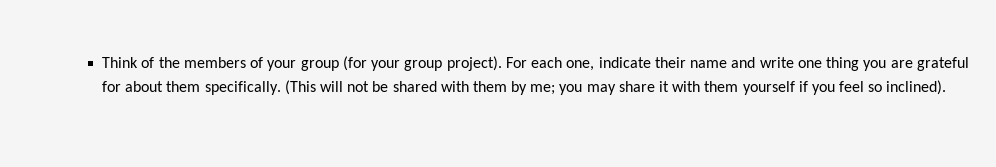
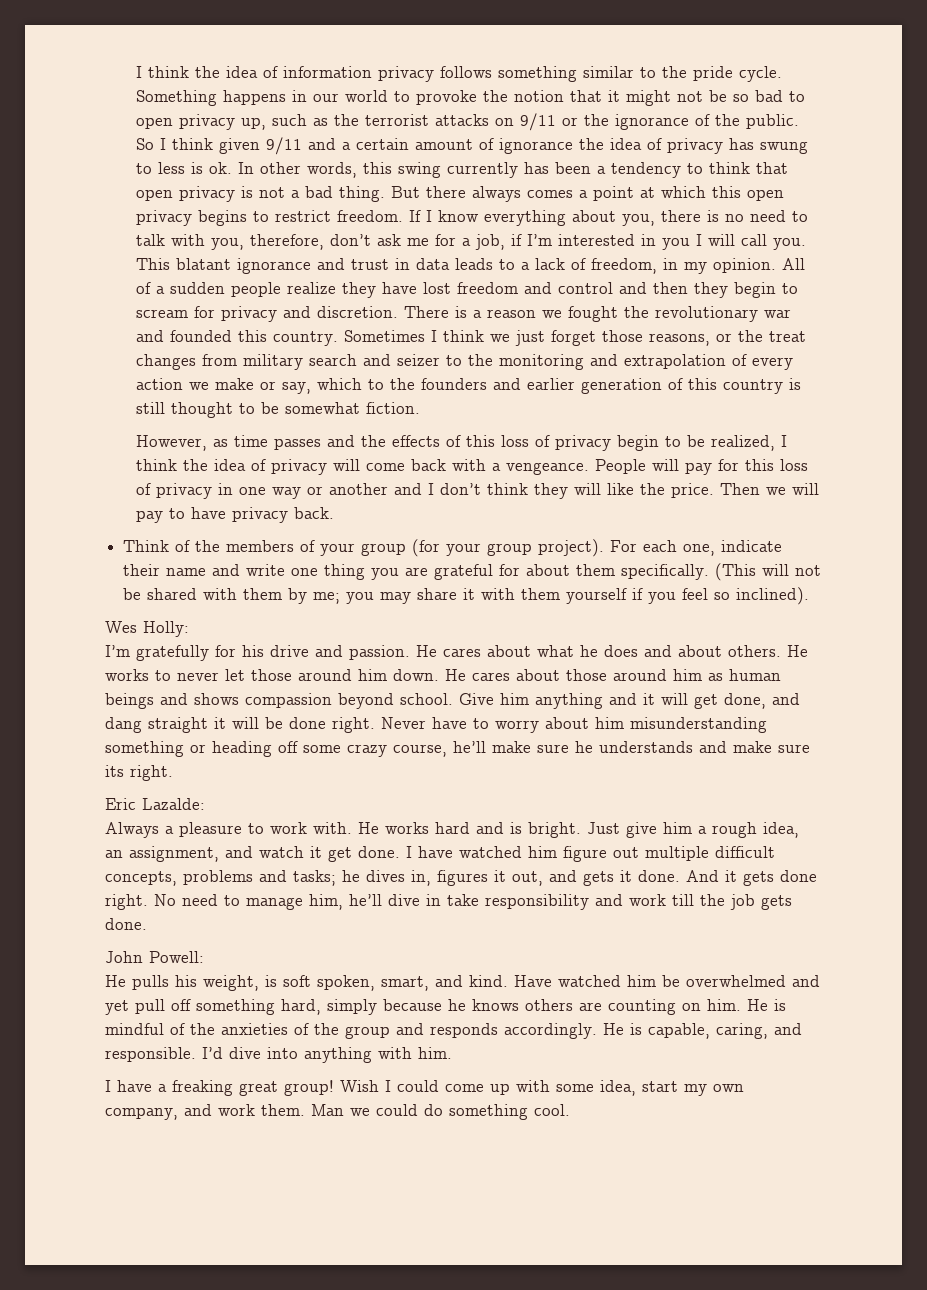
(102, 62) none -> [135,66,782,82] [135,90,805,106] [135,113,799,131] [135,137,808,155] [135,162,788,178] [135,186,784,202] [135,210,808,226] [135,234,806,250] [135,258,805,274] [135,282,798,298] [135,306,791,322] [135,330,806,346] [135,354,793,370] [135,378,801,394] [135,402,420,418] [135,435,787,451] [135,459,808,475] [135,483,819,499] [135,507,334,523] I think the idea of information privacy follows something similar to the pride cycle. Something happens in our world to provoke the notion that it might not be so bad to open privacy up, such as the terrorist attacks on 9/11 or the ignorance of the public. So I think given 9/11 and a certain amount of ignorance the idea of privacy has swung to less is ok. In other words, this swing currently has been a tendency to think that open privacy is not a bad thing. But there always comes a point at which this open privacy begins to restrict freedom. If I know everything about you, there is no need to talk with you, therefore, don’t ask me for a job, if I’m interested in you I will call you. This blatant ignorance and trust in data leads to a lack of freedom, in my opinion. All of a sudden people realize they have lost freedom and control and then they begin to scream for privacy and discretion. There is a reason we fought the revolutionary war and founded this country. Sometimes I think we just forget those reasons, or the treat changes from military search and seizer to the monitoring and extrapolation of every action we make or say, which to the founders and earlier generation of this country is still thought to be somewhat fiction. // However, as time passes and the effects of this loss of privacy begin to be realized, I think the idea of privacy will come back with a vengeance. People will pay for this loss of privacy in one way or another and I don’t think they will like the price. Then we will pay to have privacy back. //
(947, 87) none -> [105,621,189,637] [105,645,808,661] [105,669,781,681] [105,693,800,709] [105,717,767,733] [105,741,810,757] [105,765,173,781] [105,798,205,810] [105,822,799,838] [105,846,775,862] [105,870,817,886] [105,894,792,910] [105,918,147,930] [105,951,204,963] [105,975,820,991] [105,999,786,1015] [105,1023,802,1039] [105,1047,452,1063] [105,1080,744,1096] [105,1104,570,1120] // Wes Holly: // I’m gratefully for his drive and passion. He cares about what he does and about others. He works to never let those around him down. He cares about those around him as human beings and shows compassion beyond school. Give him anything and it will get done, and dang straight it will be done right. Never have to worry about him misunderstanding something or heading off some crazy course, he’ll make sure he understands and make sure its right. // Eric Lazalde: // Always a pleasure to work with. He works hard and is bright. Just give him a rough idea, an assignment, and watch it get done. I have watched him figure out multiple difficult concepts, problems and tasks; he dives in, figures it out, and gets it done. And it gets done right. No need to manage him, he’ll dive in take responsibility and work till the job gets done. // John Powell: // He pulls his weight, is soft spoken, smart, and kind. Have watched him be overwhelmed and yet pull off something hard, simply because he knows others are counting on him. He is mindful of the anxieties of the group and responds accordingly. He is capable, caring, and responsible. I’d dive into anything with him. // I have a freaking great group! Wish I could come up with some idea, start my own company, and work them. Man we could do something cool.

